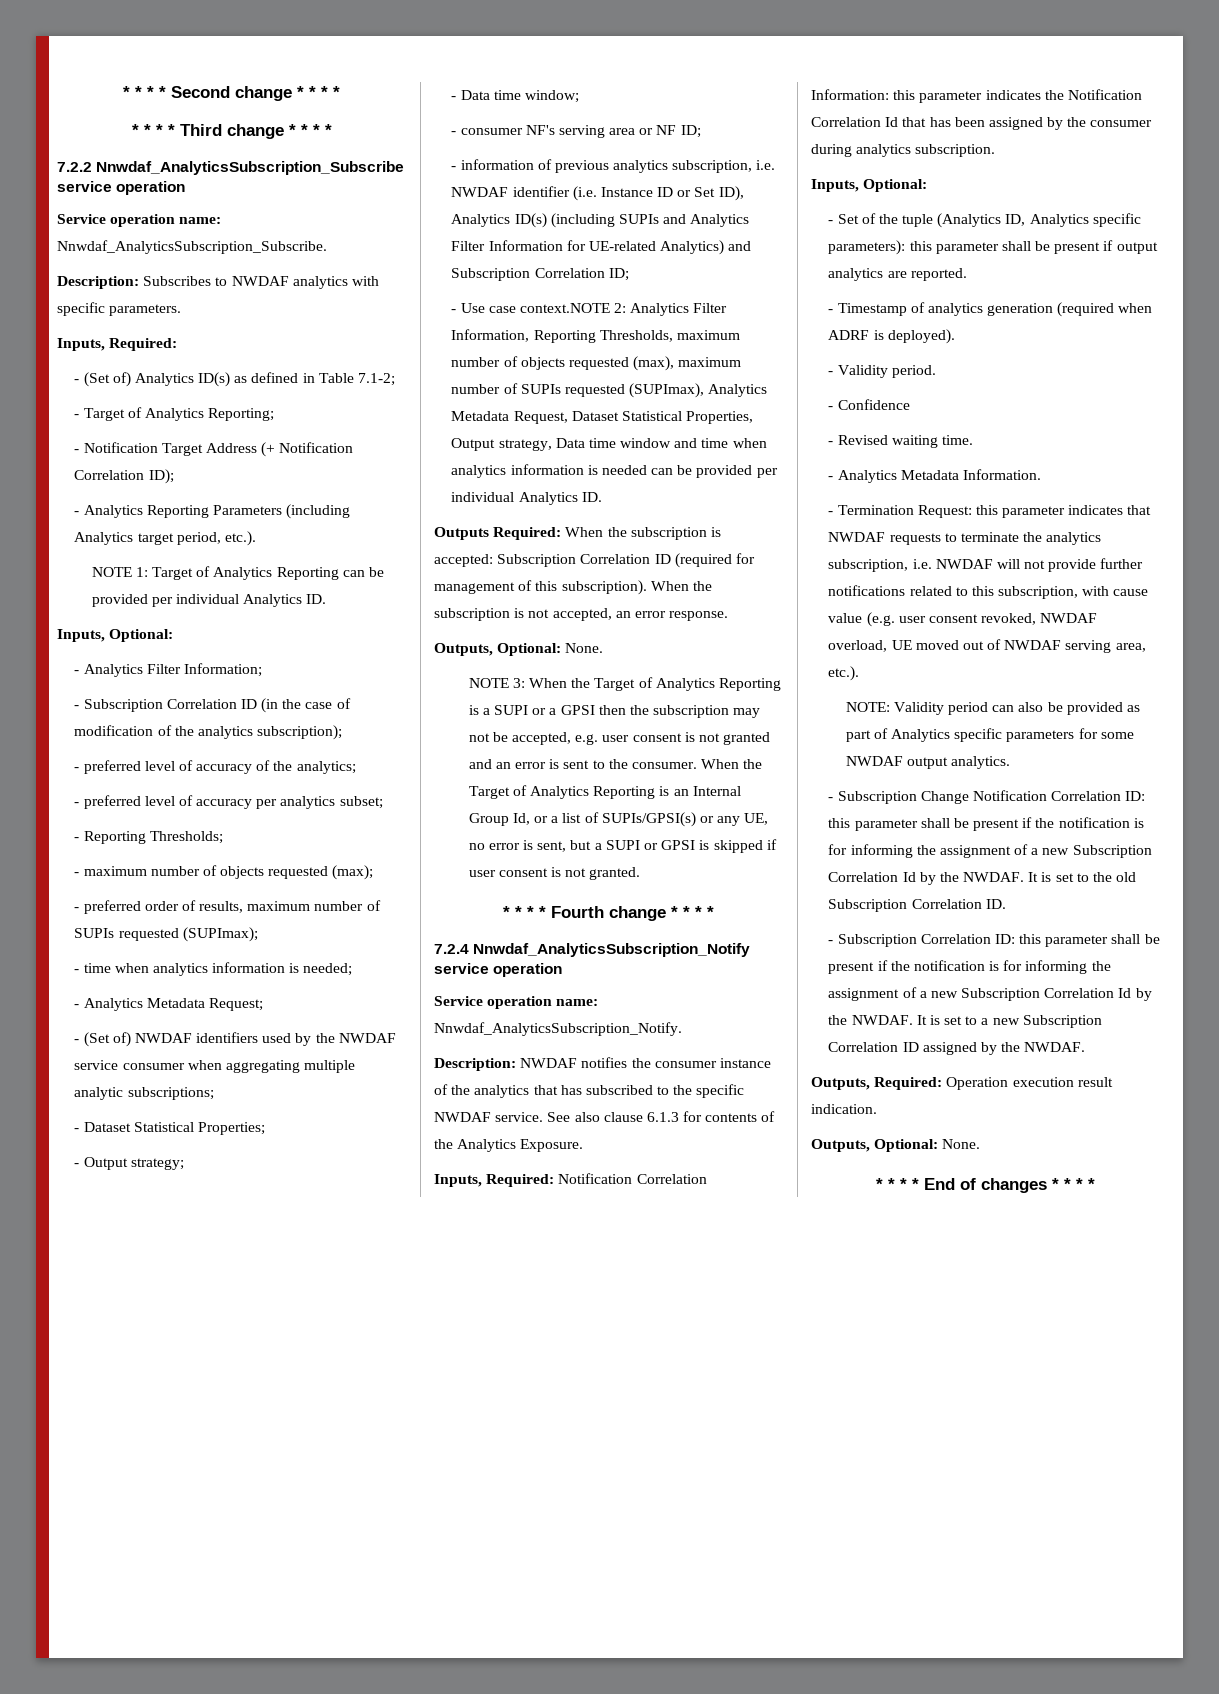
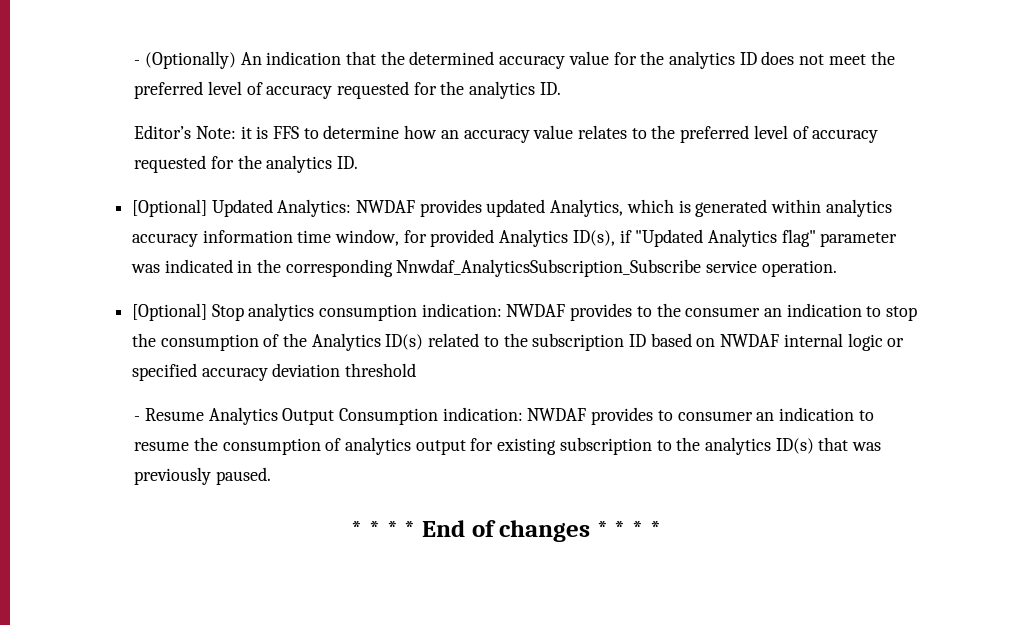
[123,86,340,101] [131,124,332,139] [57,161,405,175] [57,181,186,195] [57,214,222,227] [57,240,327,254] [57,276,379,289] [57,302,182,316] [57,338,178,351] [74,372,396,387] [74,407,275,421] [74,442,354,457] [74,469,174,484] [74,504,351,519] [74,531,256,546] [91,566,385,580] [91,594,327,607] [57,629,174,642] [74,663,262,677] [74,698,351,713] [74,725,343,740] [74,760,356,774] [74,795,383,809] [74,831,223,844] [74,865,374,880] [74,900,381,914] [74,927,258,942] [74,962,353,976] [74,998,263,1011] [74,1032,396,1047] [74,1060,356,1073] [74,1087,214,1100] [74,1122,265,1135] [74,1157,184,1170] [451,90,579,103] [451,125,701,138] [451,159,776,173] [451,186,744,201] [451,213,750,228] [451,240,752,255] [451,268,629,281] [451,303,728,316] [451,329,740,343] [451,356,742,371] [451,383,768,398] [451,411,754,424] [451,438,767,451] [451,464,778,478] [451,492,602,505] [434,527,721,540] [434,553,755,568] [434,580,712,595] [434,608,729,621] [434,643,604,656] [468,677,782,691] [468,705,761,718] [468,732,771,745] [468,759,763,769] [468,785,741,799] [468,812,769,827] [468,839,777,853] [468,867,641,880] [503,906,714,921] [434,943,751,957] [434,963,563,977] [434,996,599,1009] [434,1022,682,1036] [434,1057,771,1071] [434,1084,745,1098] [434,1111,776,1122] [434,1139,584,1152] [434,1173,707,1187] [811,89,1142,103] [811,117,1153,130] [811,144,996,157] [811,179,928,192] [828,213,1141,228] [828,240,1158,255] [828,268,967,281] [828,302,1153,317] [828,329,955,344] [828,365,936,378] [828,399,910,410] [828,435,973,448] [828,469,1041,483] [828,505,1152,518] [828,532,1102,545] [828,558,1144,572] [828,585,1149,599] [828,612,1098,627] [828,639,1146,653] [828,666,860,681] [845,702,1141,715] [845,728,1134,742] [845,756,1011,769] [828,790,1146,804] [828,817,1144,831] [828,844,1152,858] [828,872,1137,885] [828,899,1006,912] [828,934,1160,947] [828,960,1111,974] [828,987,1152,1001] [828,1015,1102,1028] [828,1042,1086,1055] [811,1077,1113,1090] [811,1104,877,1114] [811,1139,981,1152] * * * * Second change * * * * // * * * * Third change * * * * // 7.2.2 Nnwdaf_AnalyticsSubscription_Subscribe service operation // Service operation name: Nnwdaf_AnalyticsSubscription_Subscribe. // Description: Subscribes to NWDAF analytics with specific parameters. // Inputs, Required: // - (Set of) Analytics ID(s) as defined in Table 7.1-2; // - Target of Analytics Reporting; // - Notification Target Address (+ Notification Correlation ID); // - Analytics Reporting Parameters (including Analytics target period, etc.). // NOTE 1: Target of Analytics Reporting can be provided per individual Analytics ID. // Inputs, Optional: // - Analytics Filter Information; // - Subscription Correlation ID (in the case of modification of the analytics subscription); // - preferred level of accuracy of the analytics; // - preferred level of accuracy per analytics subset; // - Reporting Thresholds; // - maximum number of objects requested (max); // - preferred order of results, maximum number of SUPIs requested (SUPImax); // - time when analytics information is needed; // - Analytics Metadata Request; // - (Set of) NWDAF identifiers used by the NWDAF service consumer when aggregating multiple analytic subscriptions; // - Dataset Statistical Properties; // - Output strategy; // - Data time window; // - consumer NF's serving area or NF ID; // - information of previous analytics subscription, i.e. NWDAF identifier (i.e. Instance ID or Set ID), Analytics ID(s) (including SUPIs and Analytics Filter Information for UE-related Analytics) and Subscription Correlation ID; // - Use case context.NOTE 2: Analytics Filter Information, Reporting Thresholds, maximum number of objects requested (max), maximum number of SUPIs requested (SUPImax), Analytics Metadata Request, Dataset Statistical Properties, Output strategy, Data time window and time when analytics information is needed can be provided per individual Analytics ID. // Outputs Required: When the subscription is accepted: Subscription Correlation ID (required for management of this subscription). When the subscription is not accepted, an error response. // Outputs, Optional: None. // NOTE 3: When the Target of Analytics Reporting is a SUPI or a GPSI then the subscription may not be accepted, e.g. user consent is not granted and an error is sent to the consumer. When the Target of Analytics Reporting is an Internal Group Id, or a list of SUPIs/GPSI(s) or any UE, no error is sent, but a SUPI or GPSI is skipped if user consent is not granted. // * * * * Fourth change * * * * // 7.2.4 Nnwdaf_AnalyticsSubscription_Notify service operation // Service operation name: Nnwdaf_AnalyticsSubscription_Notify. // Description: NWDAF notifies the consumer instance of the analytics that has subscribed to the specific NWDAF service. See also clause 6.1.3 for contents of the Analytics Exposure. // Inputs, Required: Notification Correlation Information: this parameter indicates the Notification Correlation Id that has been assigned by the consumer during analytics subscription. // Inputs, Optional: // - Set of the tuple (Analytics ID, Analytics specific parameters): this parameter shall be present if output analytics are reported. // - Timestamp of analytics generation (required when ADRF is deployed). // - Validity period. // - Confidence // - Revised waiting time. // - Analytics Metadata Information. // - Termination Request: this parameter indicates that NWDAF requests to terminate the analytics subscription, i.e. NWDAF will not provide further notifications related to this subscription, with cause value (e.g. user consent revoked, NWDAF overload, UE moved out of NWDAF serving area, etc.). // NOTE: Validity period can also be provided as part of Analytics specific parameters for some NWDAF output analytics. // - Subscription Change Notification Correlation ID: this parameter shall be present if the notification is for informing the assignment of a new Subscription Correlation Id by the NWDAF. It is set to the old Subscription Correlation ID. // - Subscription Correlation ID: this parameter shall be present if the notification is for informing the assignment of a new Subscription Correlation Id by the NWDAF. It is set to a new Subscription Correlation ID assigned by the NWDAF. // Outputs, Required: Operation execution result indication. // Outputs, Optional: None. -> [134,51,895,69] [134,81,561,99] [134,125,879,143] [134,155,358,173] [131,199,892,217] [131,229,898,247] [130,259,837,277] [131,303,918,321] [131,333,905,351] [131,363,416,381] [134,407,874,425] [134,437,882,455] [134,467,271,485] - (Optionally) An indication that the determined accuracy value for the analytics ID does not meet the preferred level of accuracy requested for the analytics ID. // Editor’s Note: it is FFS to determine how an accuracy value relates to the preferred level of accuracy requested for the analytics ID. // [Optional] Updated Analytics: NWDAF provides updated Analytics, which is generated within analytics accuracy information time window, for provided Analytics ID(s), if "Updated Analytics flag" parameter was indicated in the corresponding Nnwdaf_AnalyticsSubscription_Subscribe service operation. // [Optional] Stop analytics consumption indication: NWDAF provides to the consumer an indication to stop the consumption of the Analytics ID(s) related to the subscription ID based on NWDAF internal logic or specified accuracy deviation threshold // - Resume Analytics Output Consumption indication: NWDAF provides to consumer an indication to resume the consumption of analytics output for existing subscription to the analytics ID(s) that was previously paused.

